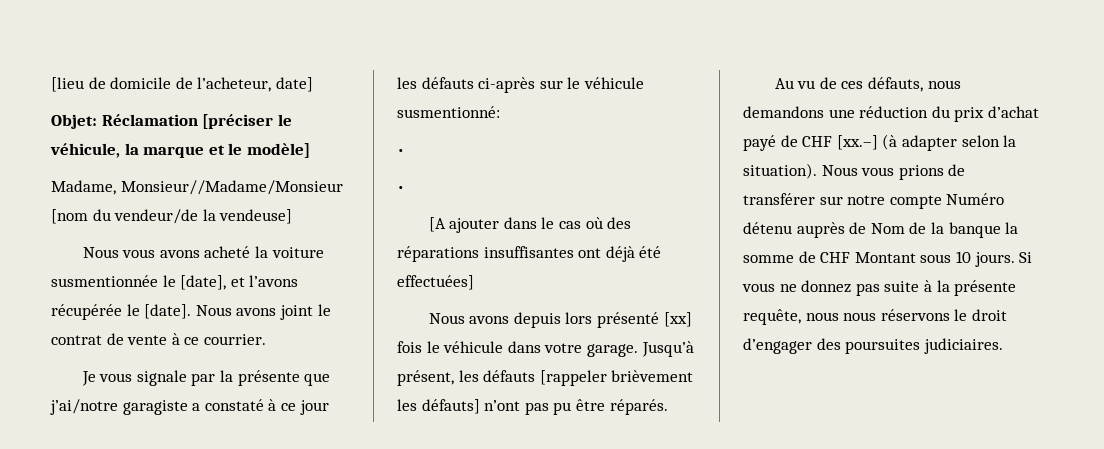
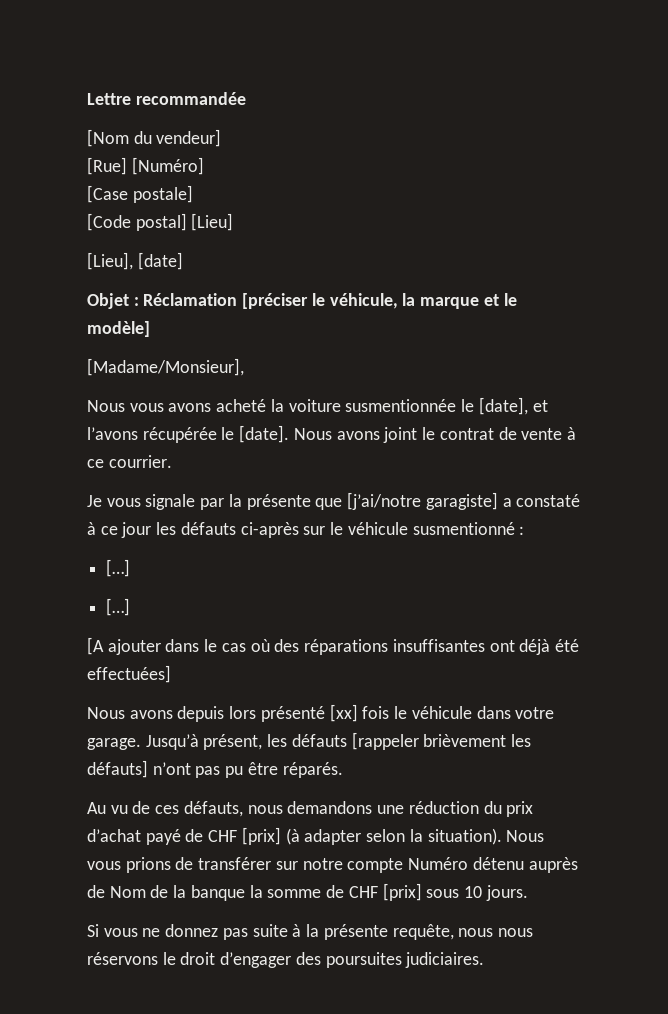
[51,77,313,92] [51,114,97,129] [lieu de domicile de l’acheteur, date] // Objet: -> [87,92,246,105] [87,129,222,147] [87,157,204,175] [87,185,193,203] [87,213,234,231] [87,252,183,270] [87,293,139,309] Lettre recommandée // [Nom du vendeur] // [Rue] [Numéro] // [Case postale] // [Code postal] [Lieu] // [Lieu], [date] // Objet :
[51,180,343,195] [51,209,293,224] Madame, Monsieur//Madame/Monsieur [nom du vendeur/de la vendeuse] -> [87,358,244,376] [Madame/Monsieur],
[50,399,188,415] j’ai/notre garagiste -> [347,492,498,510] [j’ai/notre garagiste]
[397,106,500,118] [397,149,405,155] [397,186,405,192] susmentionné: // • // • -> [412,522,525,535] [106,559,131,577] [106,598,131,616] susmentionné : // […] // […]
[836,135,878,150] [xx.–] -> [241,827,281,845] [prix]
[854,252,916,263] Montant -> [382,883,422,901] [prix]
(1015, 259) none -> (528, 893) //

